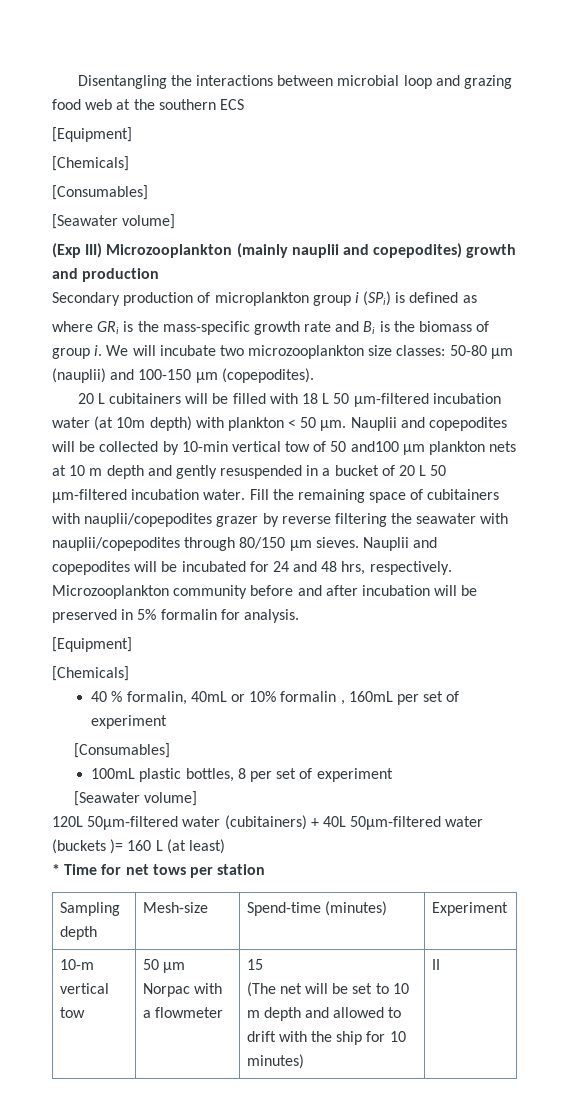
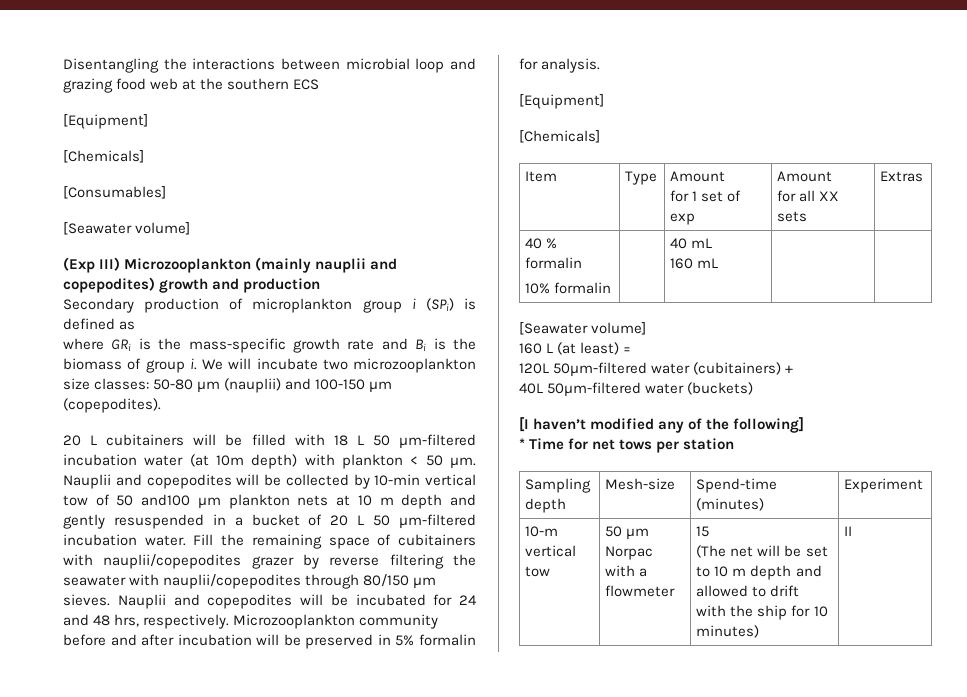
[91,691,460,705] [91,715,168,729] [74,743,171,758] [91,768,393,782] [74,791,198,806] // 40 % formalin, 40mL or 10% formalin , 160mL per set of experiment // [Consumables] // 100mL plastic bottles, 8 per set of experiment // [Seawater volume] -> [525,171,558,182] [625,171,658,185] [670,171,726,182] [670,190,742,202] [670,213,696,225] [777,171,833,182] [777,190,840,202] [777,211,808,222] [880,171,924,182] [525,238,558,249] [525,257,583,269] [525,282,612,294] [670,238,713,249] [670,258,719,269] [519,322,647,335] [519,342,632,355] // Item | Type | Amount // for 1 set of exp | Amount // for all XX sets | Extras // 40 % formalin // 10% formalin | | 40 mL // 160 mL | | // [Seawater volume] // 160 L (at least) =
(319, 822) none -> (794, 369) //
[52,839,225,854] (buckets )= 160 L (at least) -> [687,382,754,395] [519,417,805,433] (buckets) // [I haven’t modified any of the following]

